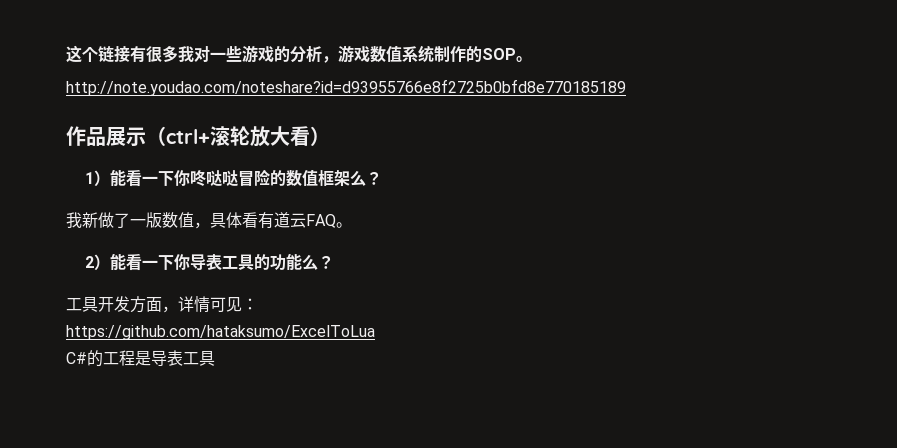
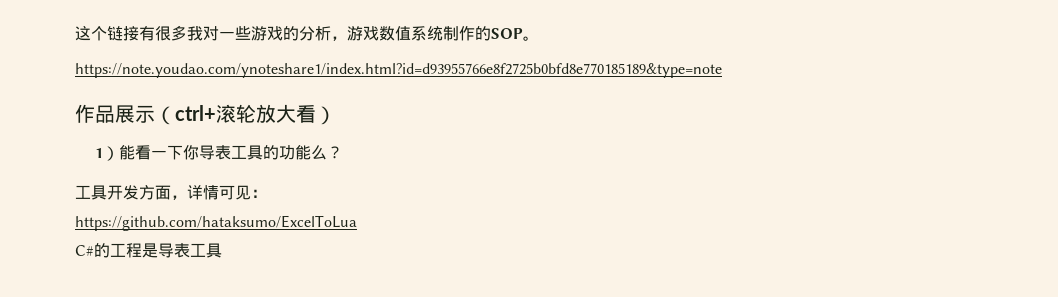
[66,79,626,96] http://note.youdao.com/noteshare?id=d93955766e8f2725b0bfd8e770185189 -> [75,63,722,78] https://note.youdao.com/ynoteshare1/index.html?id=d93955766e8f2725b0bfd8e770185189&type=note
[189,169,382,187] [66,212,352,229] [84,253,190,271] 咚哒哒冒险的数值框架么？ // 我新做了一版数值，具体看有道云FAQ。 // 2）能看一下你 -> (199, 152) none

